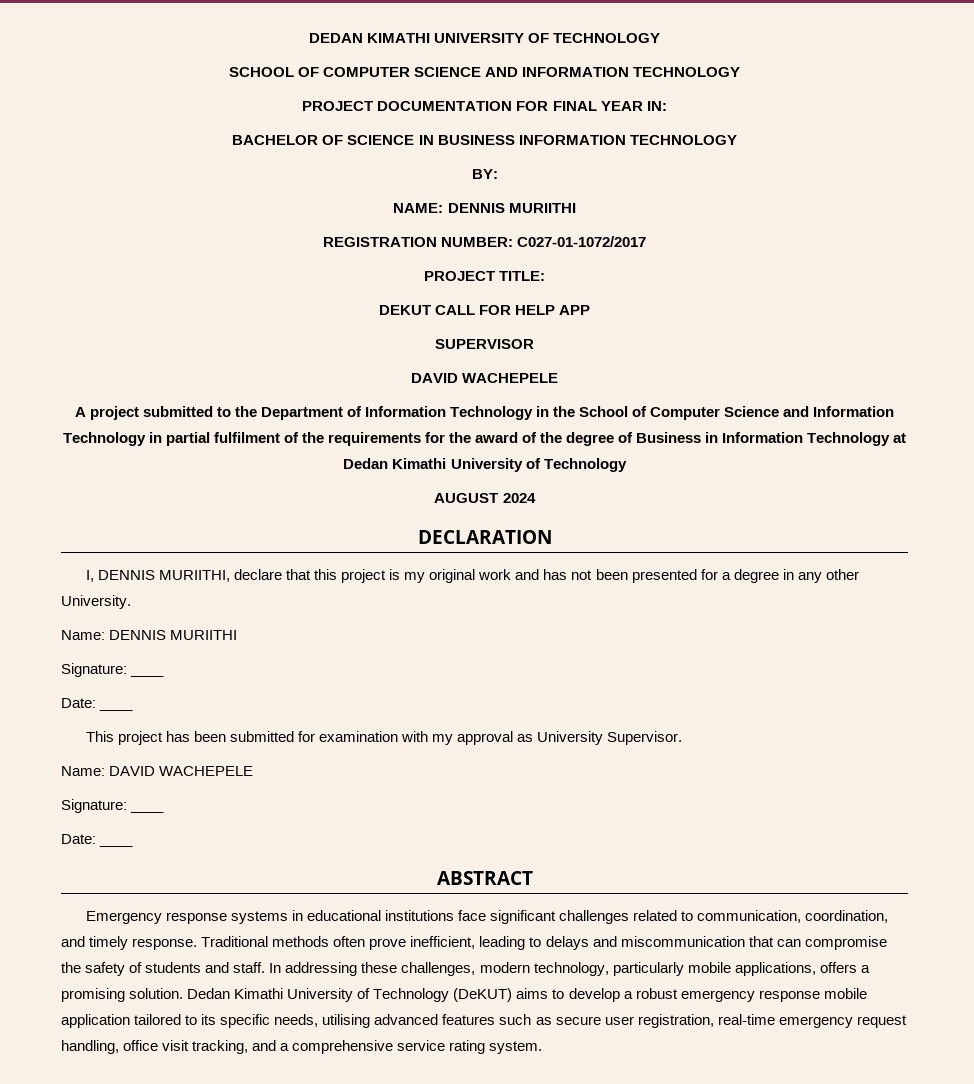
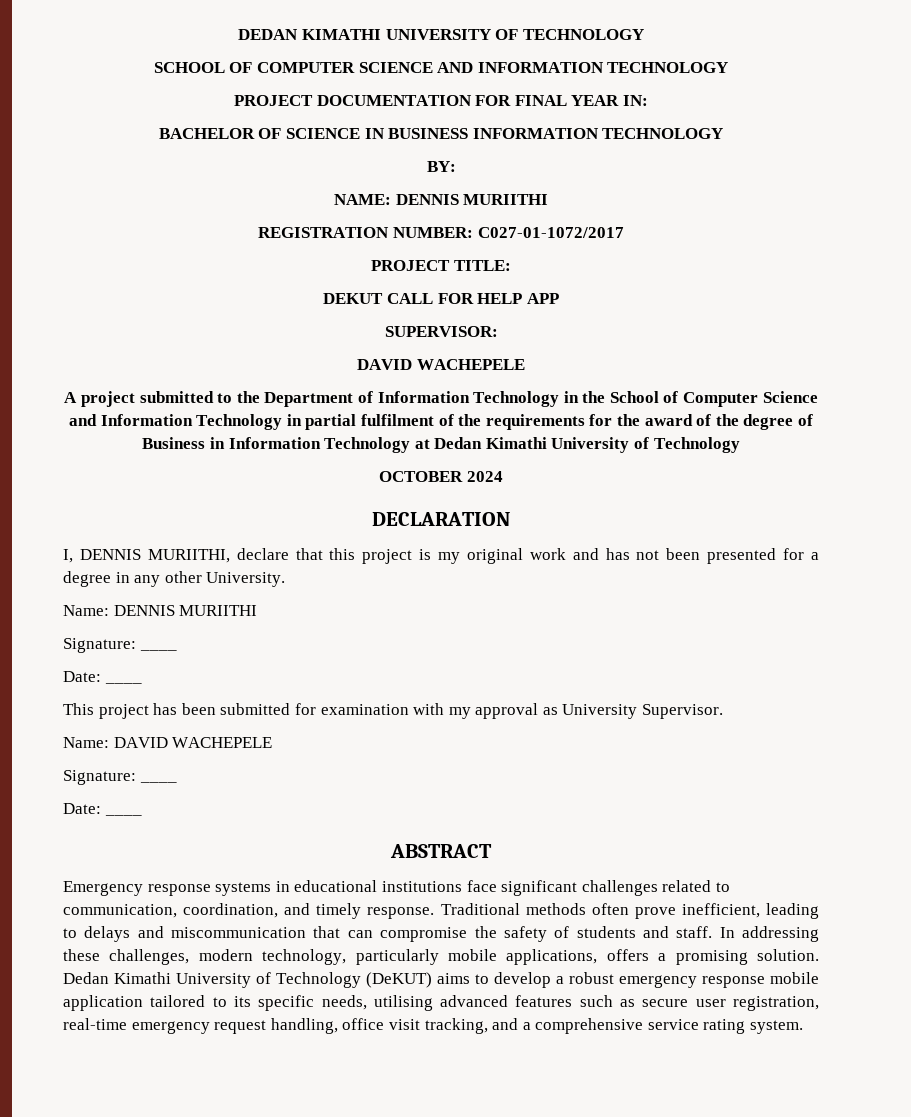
[435,339,534,349] SUPERVISOR -> [384,326,498,337] SUPERVISOR:
[434,493,499,503] AUGUST -> [379,471,464,482] OCTOBER

